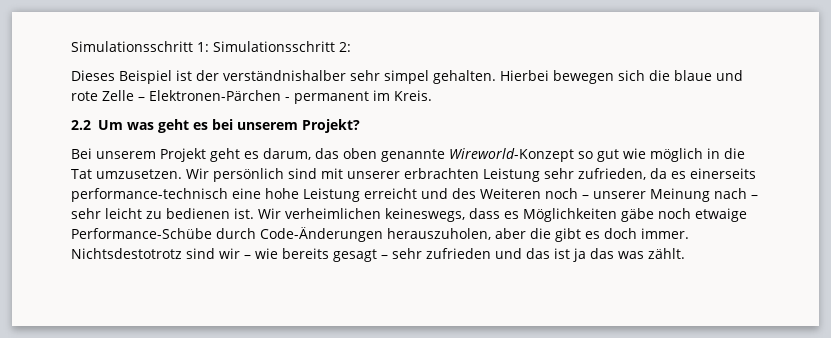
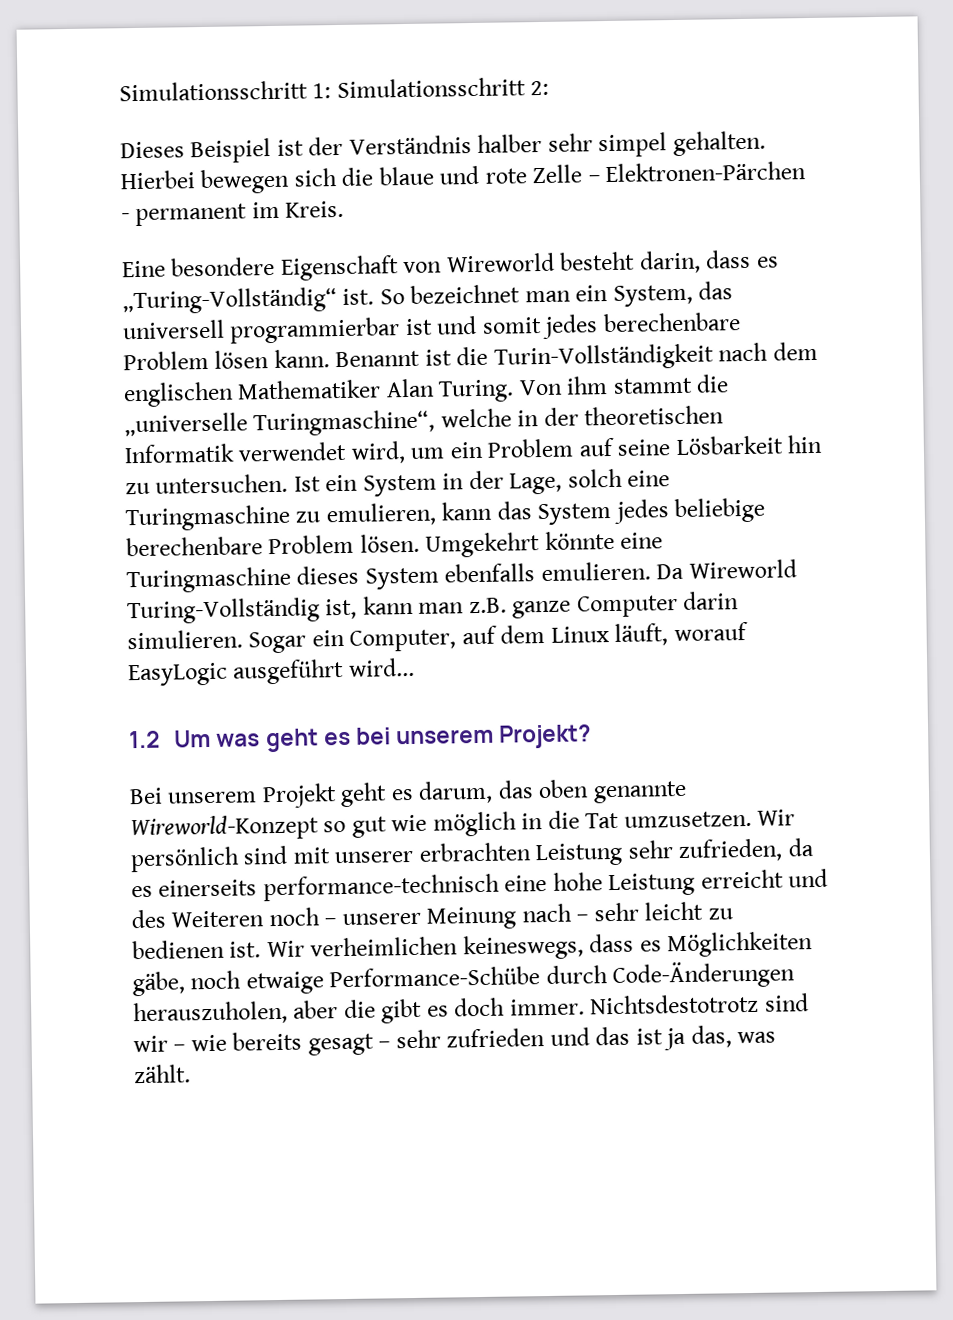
[223,70,346,81] verständnishalber -> [348,133,543,155] Verständnis halber
[71,120,91,130] 2.2 -> [122,249,779,281] [122,281,734,315] [122,312,741,344] [123,341,818,371] [123,374,730,408] [124,405,725,437] [124,434,823,464] [125,468,671,497] [125,497,766,532] [126,530,664,558] [126,559,797,594] [127,591,740,625] [127,621,748,654] [128,657,415,687] [129,730,160,749] Eine besondere Eigenschaft von Wireworld besteht darin, dass es „Turing-Vollständig“ ist. So bezeichnet man ein System, das universell programmierbar ist und somit jedes berechenbare Problem lösen kann. Benannt ist die Turin-Vollständigkeit nach dem englischen Mathematiker Alan Turing. Von ihm stammt die „universelle Turingmaschine“, welche in der theoretischen Informatik verwendet wird, um ein Problem auf seine Lösbarkeit hin zu untersuchen. Ist ein System in der Lage, solch eine Turingmaschine zu emulieren, kann das System jedes beliebige berechenbare Problem lösen. Umgekehrt könnte eine Turingmaschine dieses System ebenfalls emulieren. Da Wireworld Turing-Vollständig ist, kann man z.B. ganze Computer darin simulieren. Sogar ein Computer, auf dem Linux läuft, worauf EasyLogic ausgeführt wird... // 1.2
[621,208,654,222] gäbe -> [132,971,185,997] gäbe,
[590,248,614,259] das -> [690,1025,732,1048] das,

